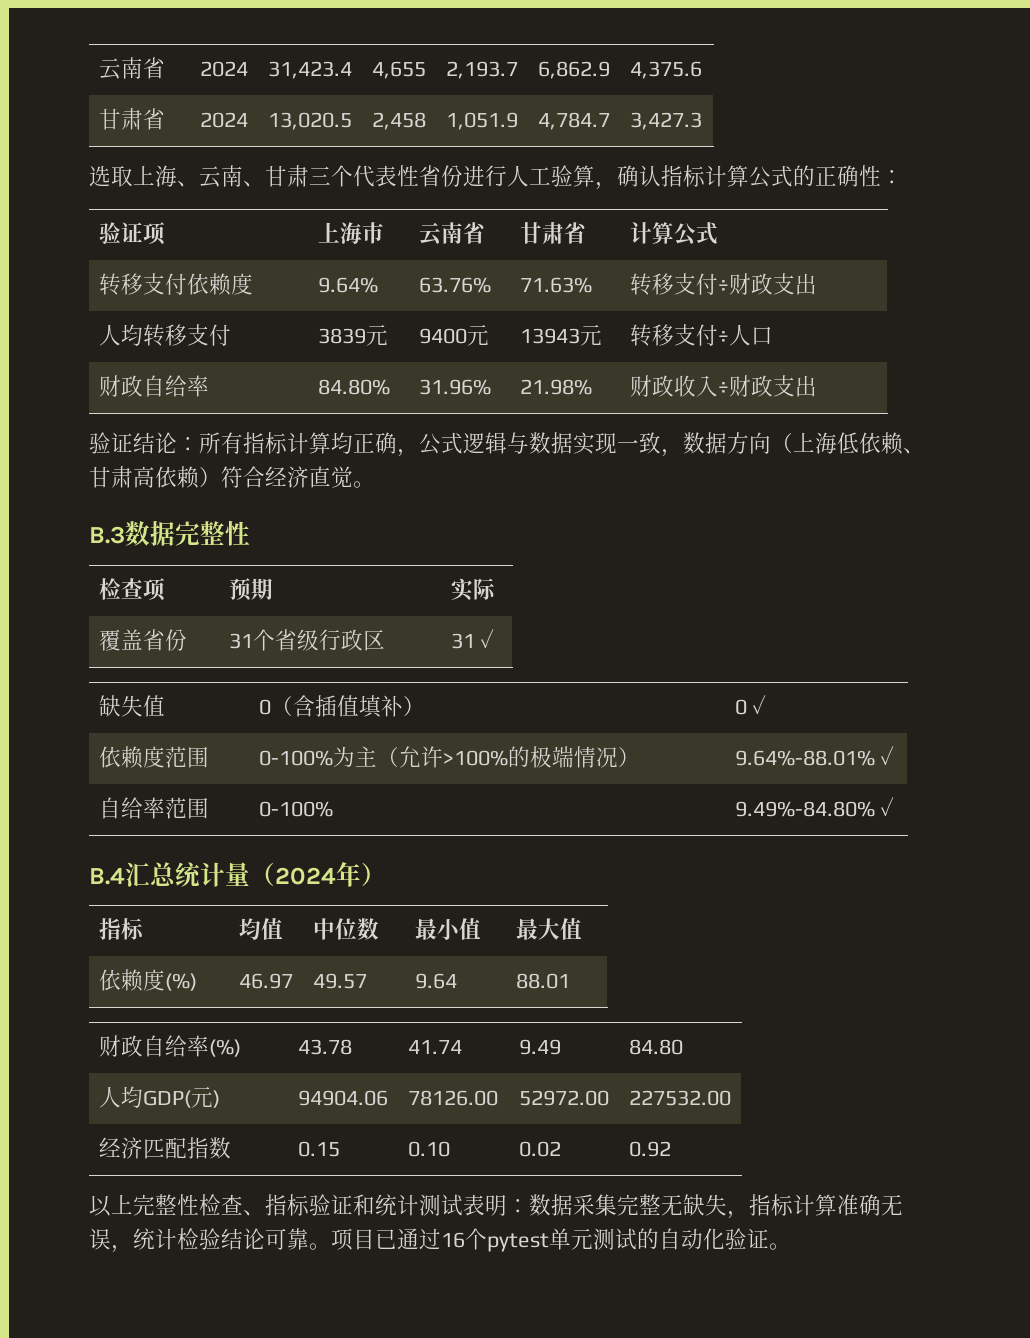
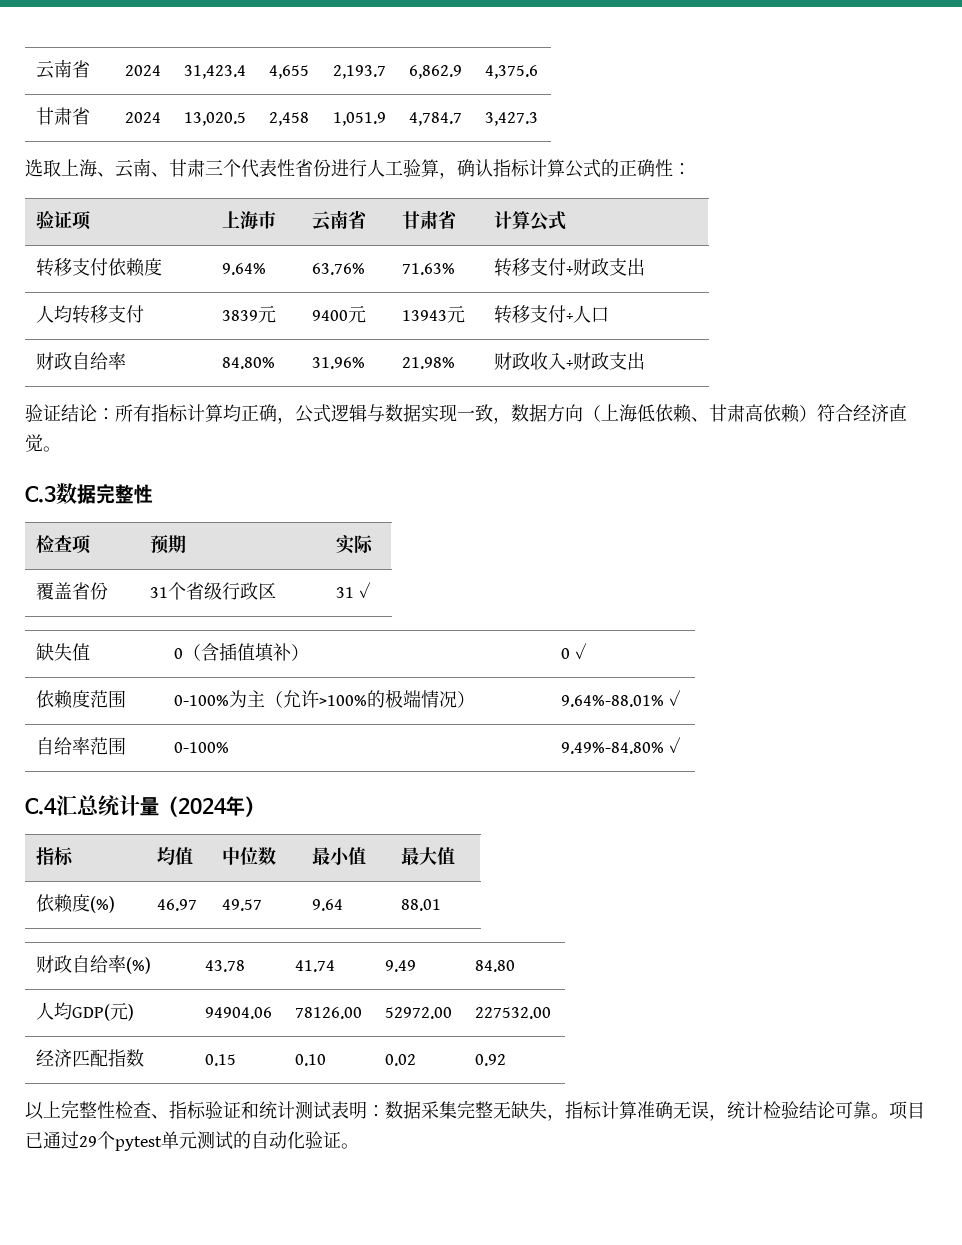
[89,526,125,544] B.3 -> [25,486,56,503] C.3
[89,867,125,885] B.4 -> [25,798,57,815] C.4
[441,1232,465,1248] 16 -> [79,1136,97,1147] 29

